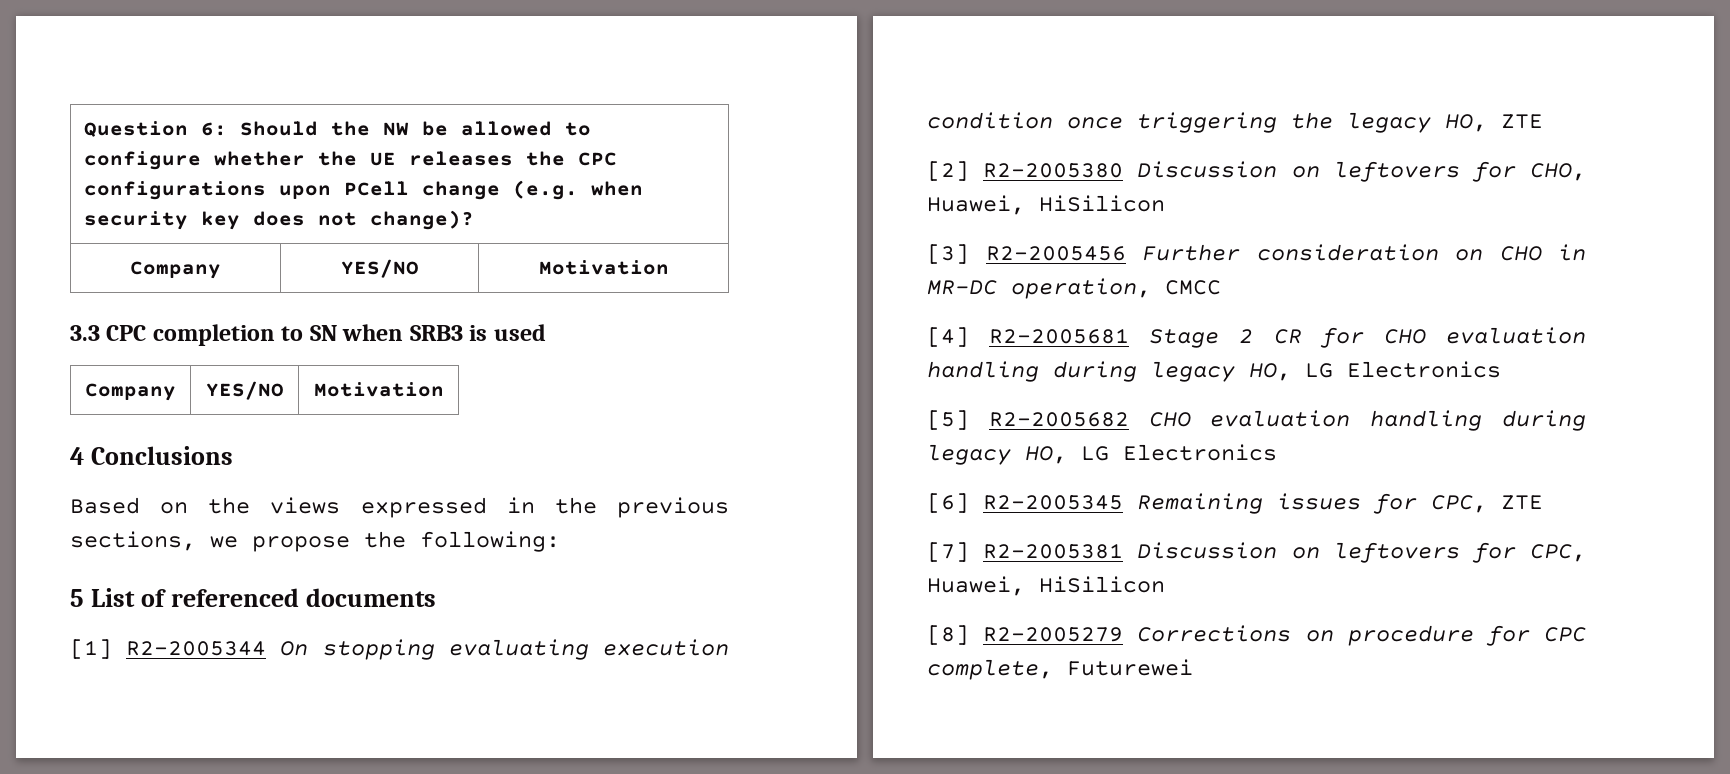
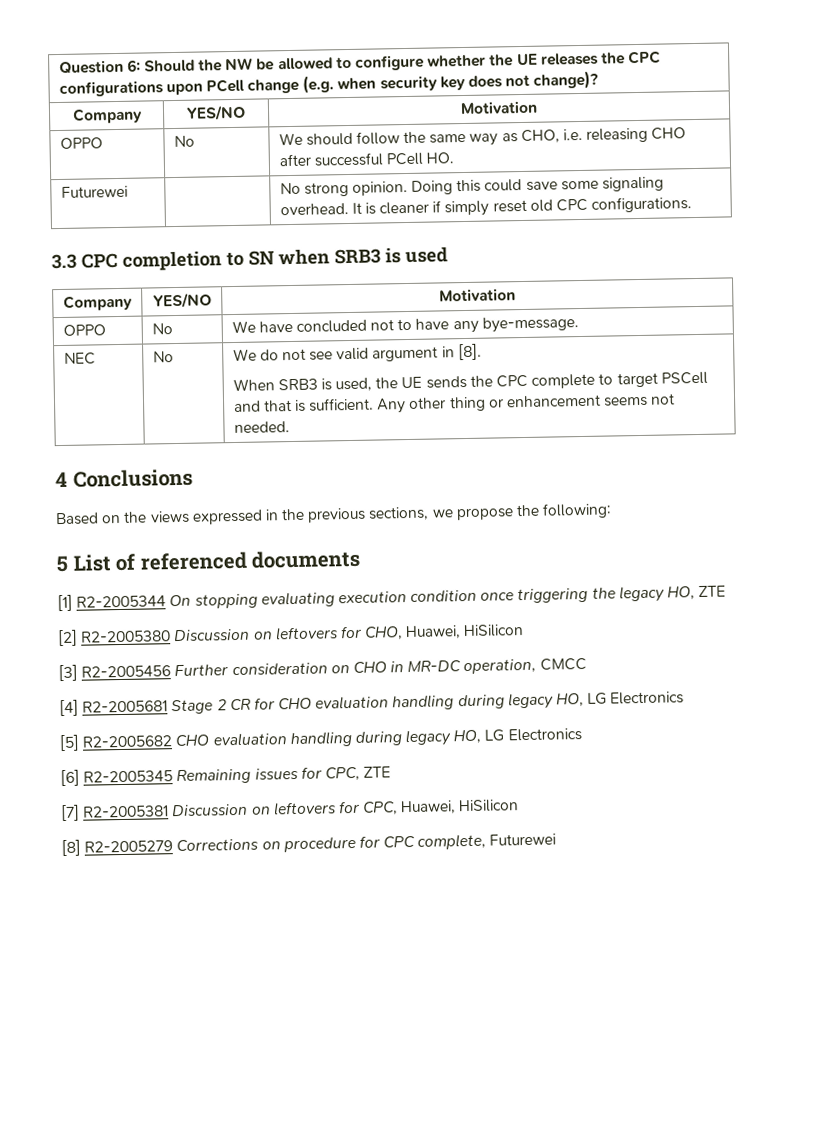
(669, 267) none -> [59,137,103,149] [173,135,195,148] [278,127,687,146] [278,152,455,167] [60,185,128,198] [279,176,664,197] [279,196,693,217] // OPPO | No | We should follow the same way as CHO, i.e. releasing CHO after successful PCell HO. // Futurewei | | No strong opinion. Doing this could save some signaling overhead. It is cleaner if simply reset old CPC configurations.
(444, 389) none -> [62,324,106,336] [151,323,173,335] [231,316,579,334] [63,352,96,365] [152,351,174,363] [232,343,482,362] [232,371,708,392] [233,393,676,414] [233,421,290,434] // OPPO | No | We have concluded not to have any bye-message. // NEC | No | We do not see valid argument in [8]. // When SRB3 is used, the UE sends the CPC complete to target PSCell and that is sufficient. Any other thing or enhancement seems not needed.

